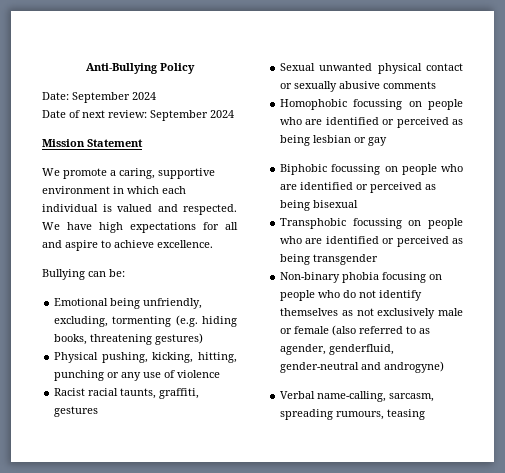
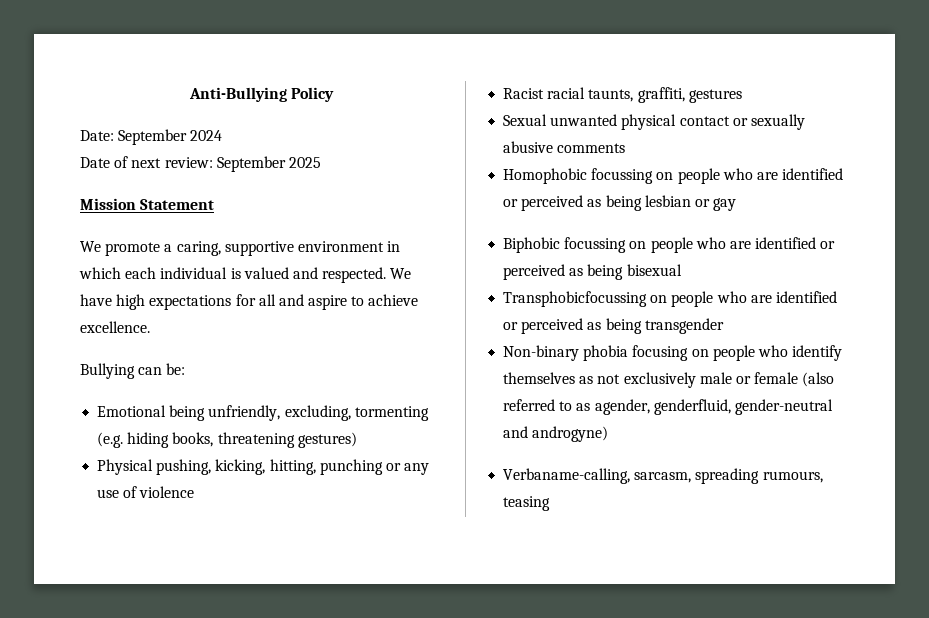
[210,110,234,118] 2024 -> [288,157,321,168] 2025
[280,218,402,229] Transphobic focussing -> [503,291,648,307] Transphobicfocussing
[343,290,377,298] do not -> (788, 351) none
[280,391,387,402] Verbal name-calling, -> [503,468,631,484] Verbaname-calling,

